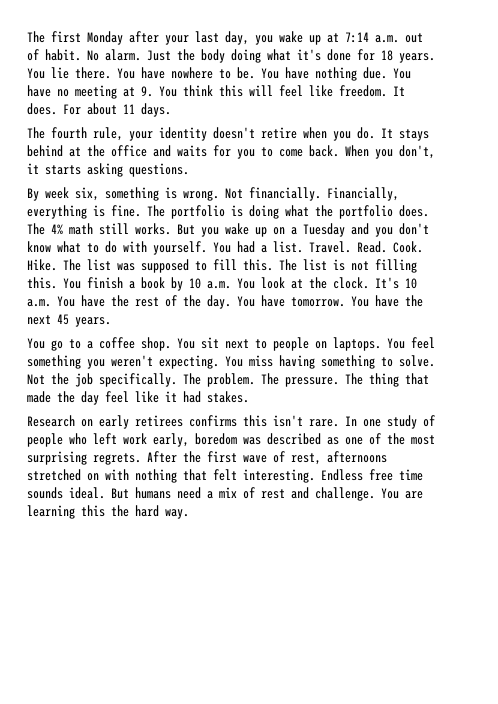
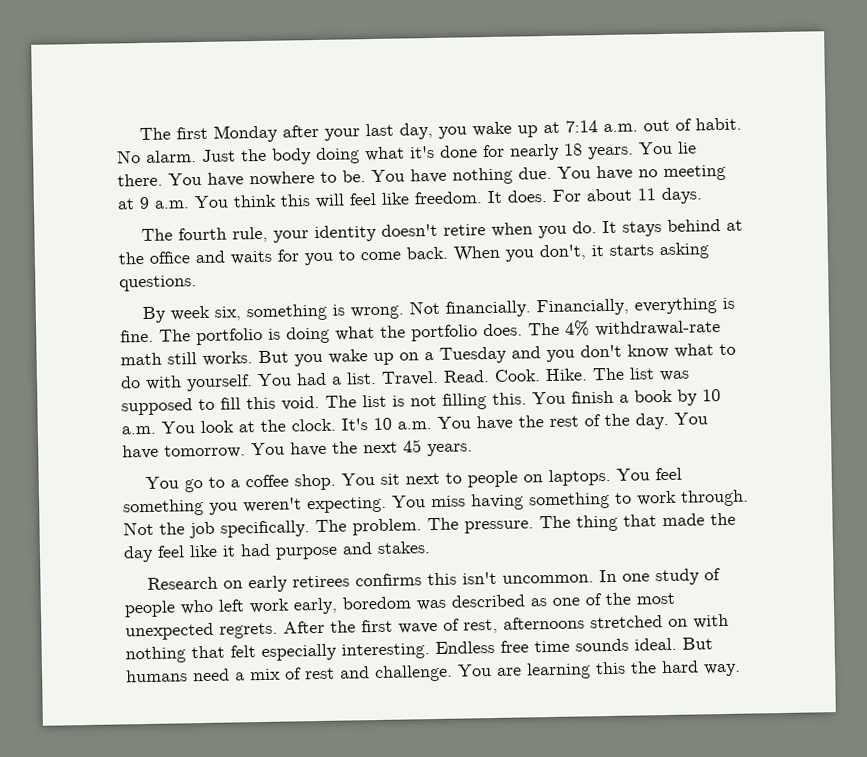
(375, 55) none -> [509,143,560,161] nearly
[141,86,153,97] 9. -> [139,196,190,210] 9 a.m.
(63, 229) none -> [595,320,721,337] withdrawal-rate
[243,259,273,271] this. -> [246,395,320,411] this void.
[399,355,435,367] solve. -> [636,489,749,507] work through.
(201, 397) none -> [275,542,373,560] purpose and
[309,419,339,427] rare. -> [502,574,595,584] uncommon.
[27,451,87,465] surprising -> [125,622,214,641] unexpected
(237, 475) none -> [261,643,337,662] especially

